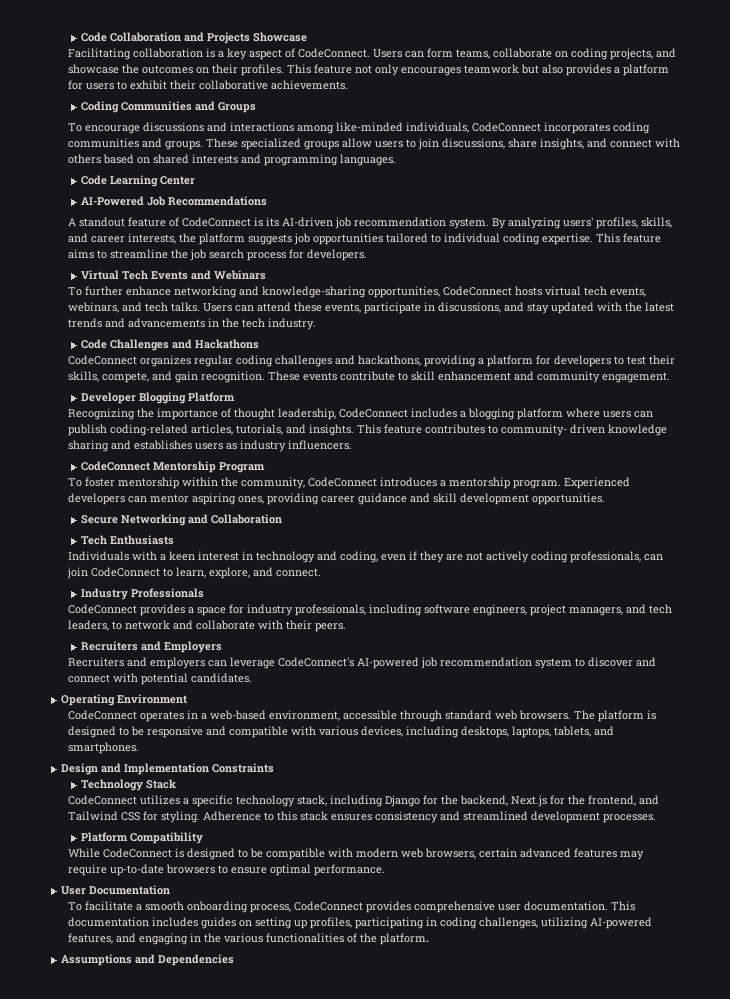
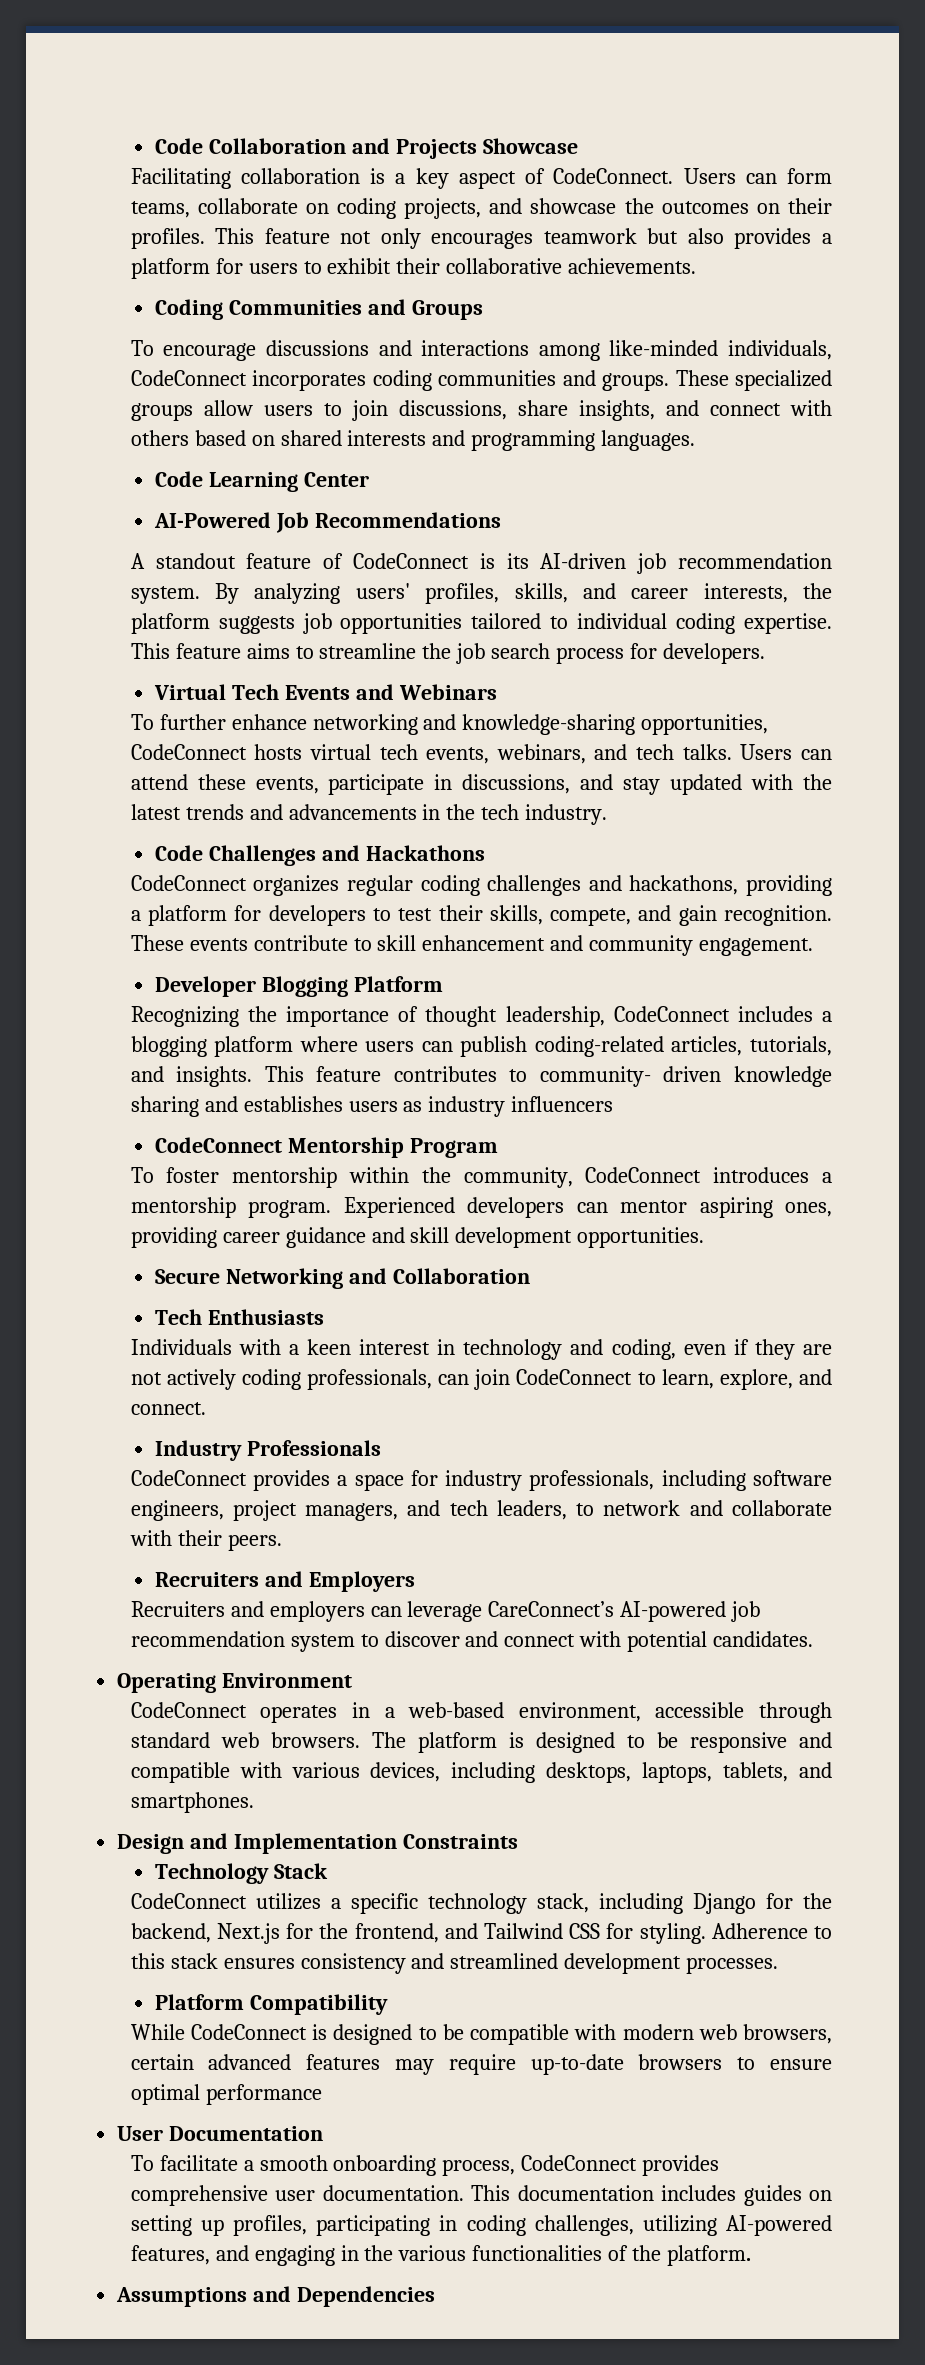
[288,440,353,450] influencers. -> [511,1096,614,1112] influencers
[278,657,355,667] CodeConnect's -> [488,1601,615,1617] CareConnect’s
[314,864,386,876] performance. -> [205,2084,322,2105] performance

